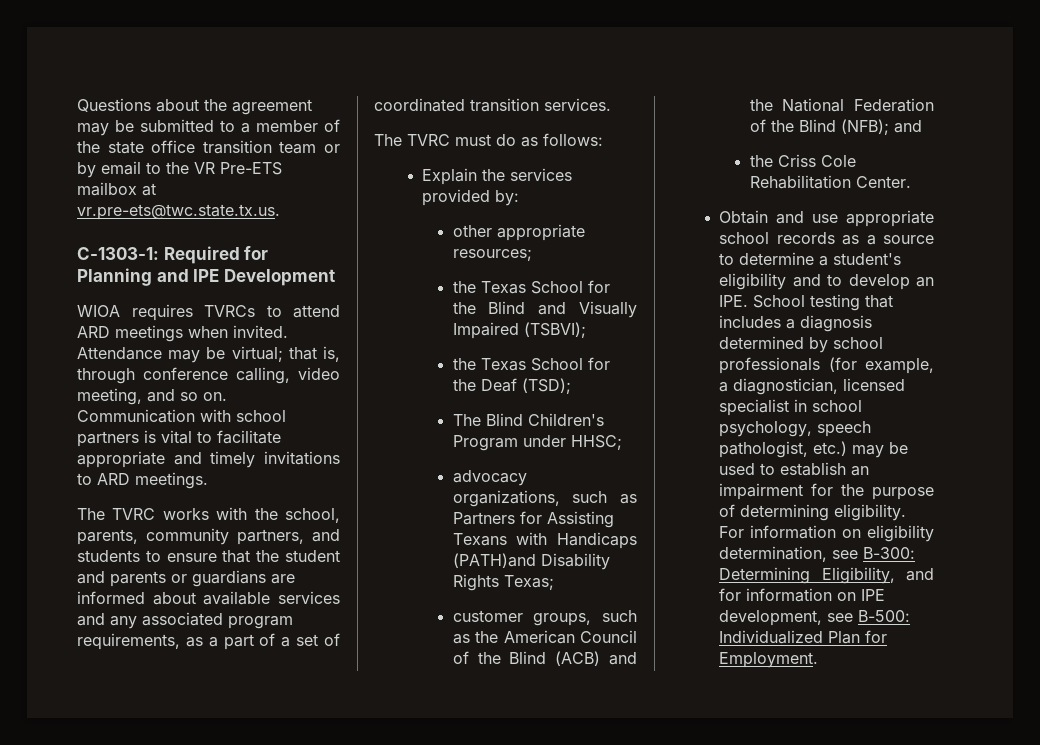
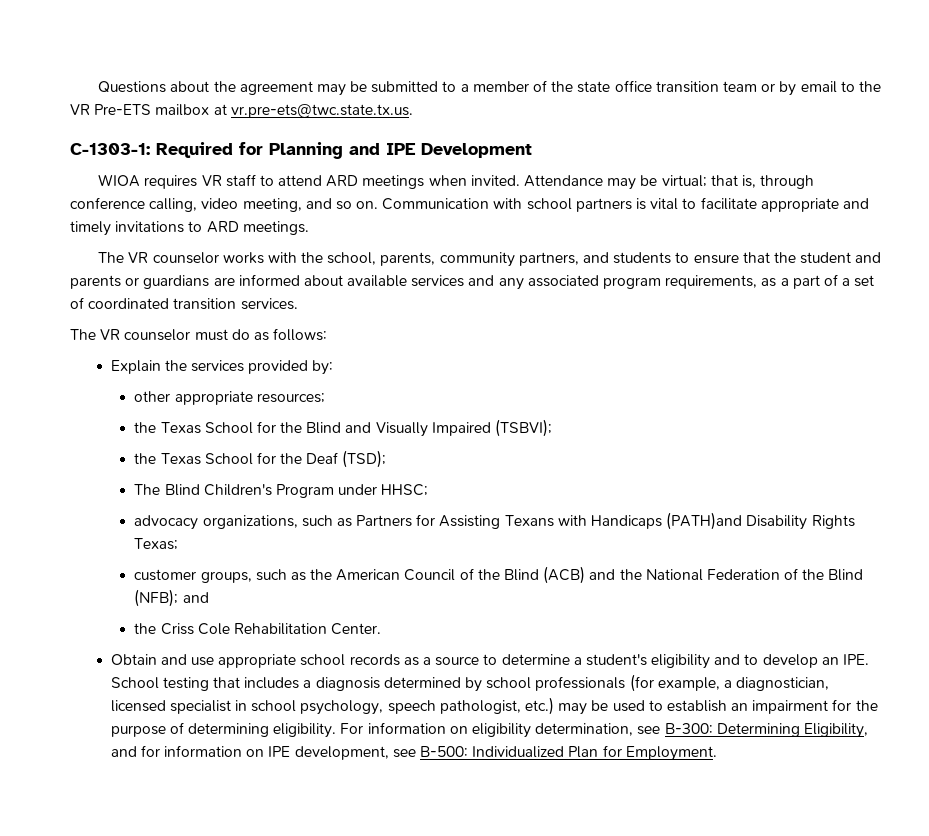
[204,305,255,317] TVRCs -> [201,174,256,187] VR staff
[112,508,156,520] TVRC -> [128,252,219,264] VR counselor
[407,134,450,146] TVRC -> [100,329,191,341] VR counselor

